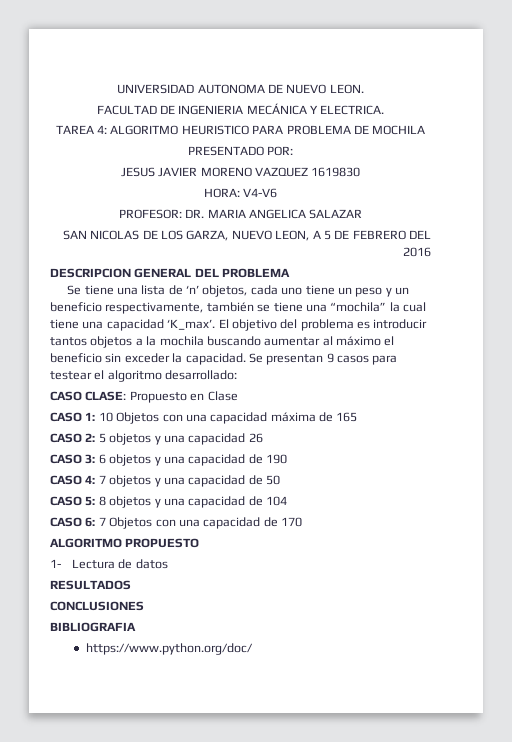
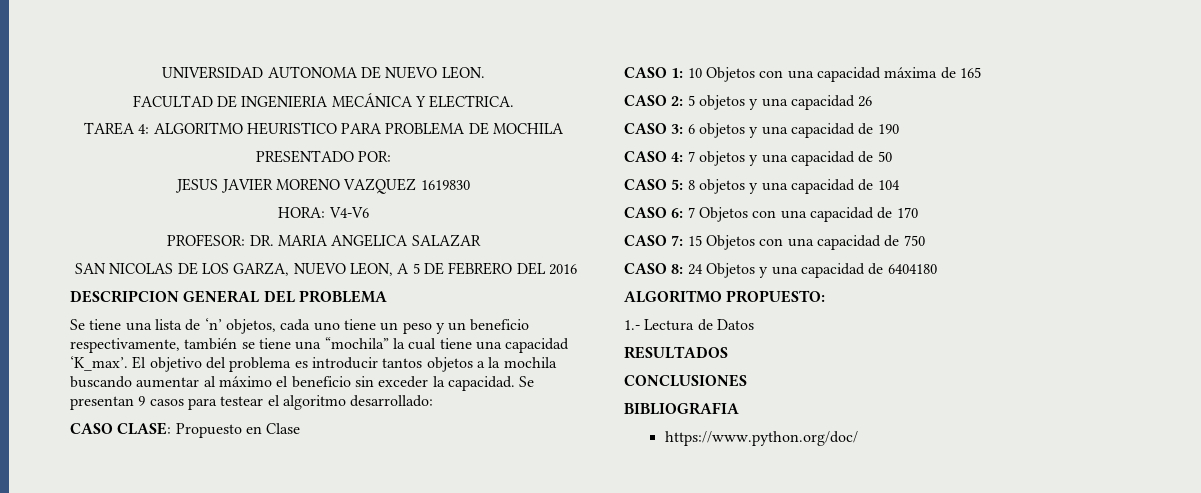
[50,538,200,548] [50,559,61,568] // ALGORITMO PROPUESTO // 1- -> [624,235,925,250] [624,263,937,278] [624,290,826,303] [624,320,640,330] // CASO 7: 15 Objetos con una capacidad de 750 // CASO 8: 24 Objetos y una capacidad de 6404180 // ALGORITMO PROPUESTO: // 1.-
[135,559,168,569] datos -> [716,319,754,330] Datos

